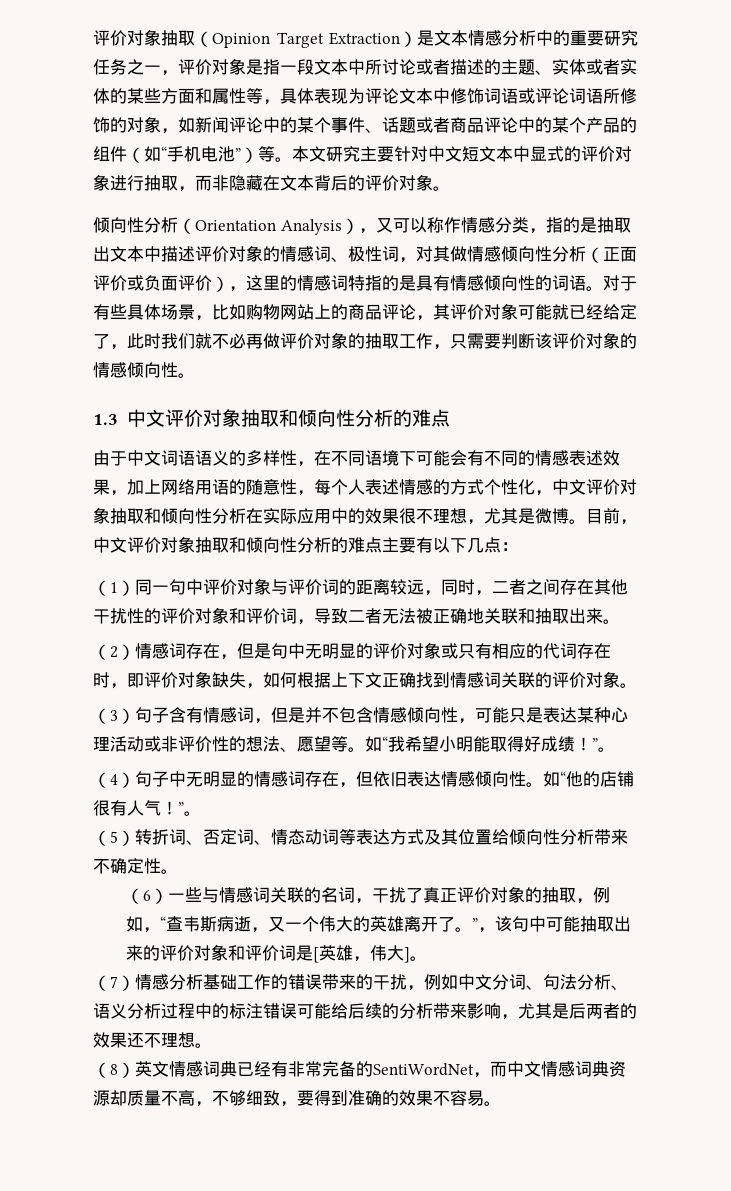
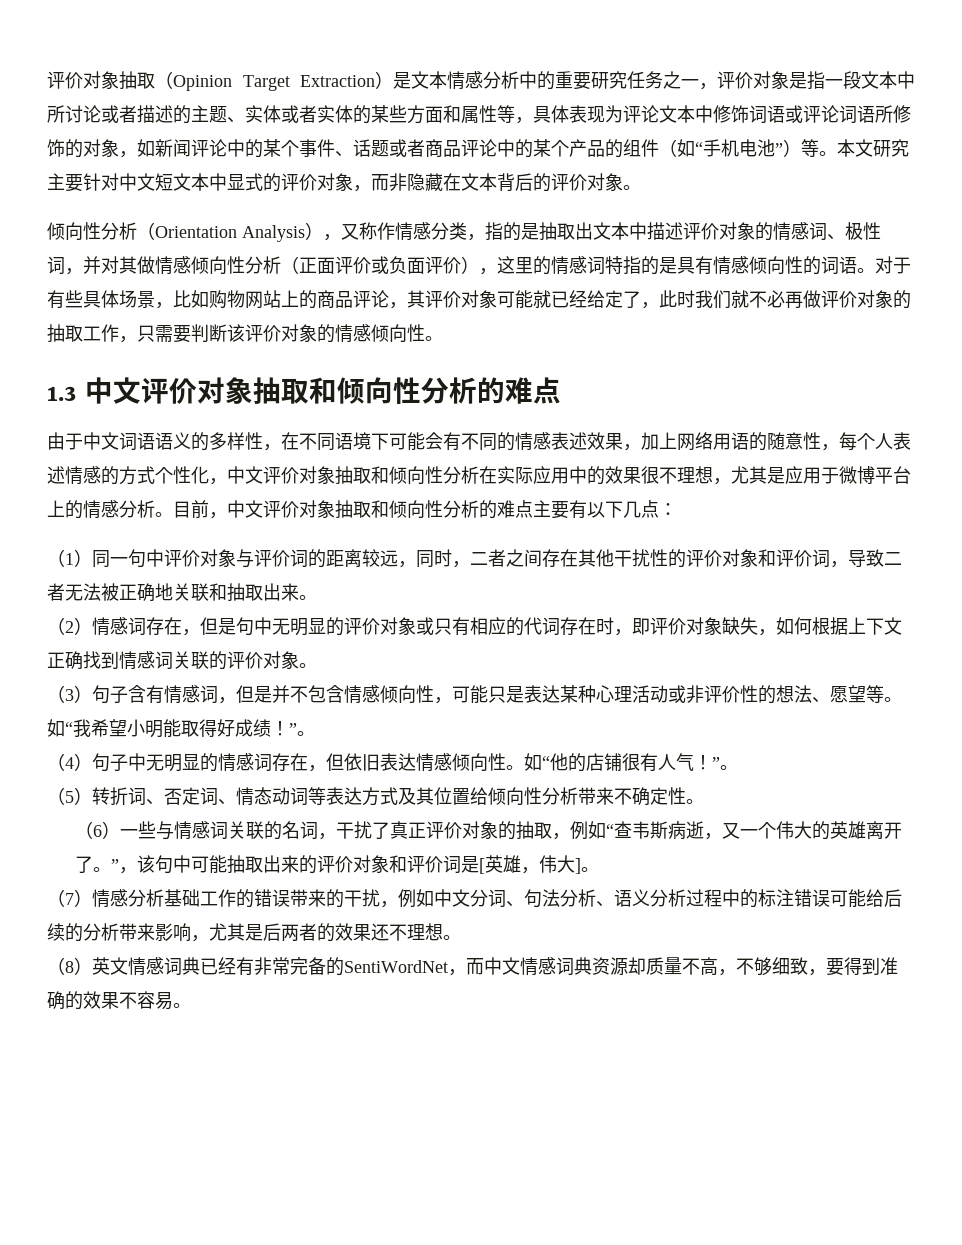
[110,175,178,191] 进行抽取 -> (353, 182) none
[392,217,427,233] 可以 -> (359, 231) none
(416, 260) none -> [83,256,101,274] 并
[535,508,569,524] 微博 -> [785,466,911,484] [47,500,155,519] 应用于微博平台上的情感分析
[142,927,160,933] ， -> (606, 830) none

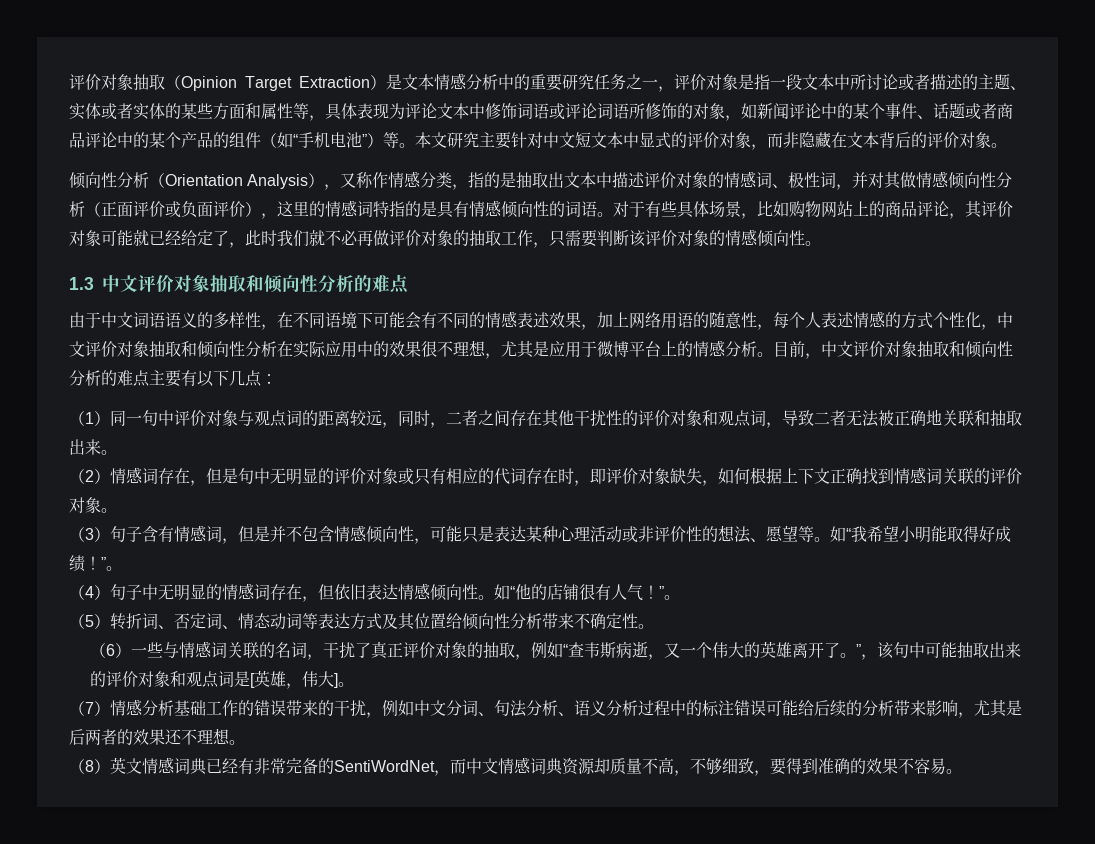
[254,549,290,567] 评价 -> [254,410,287,427] 观点
[776,549,812,567] 评价 -> [718,410,751,427] 观点
[406,855,443,873] 评价 -> [186,671,220,688] 观点

